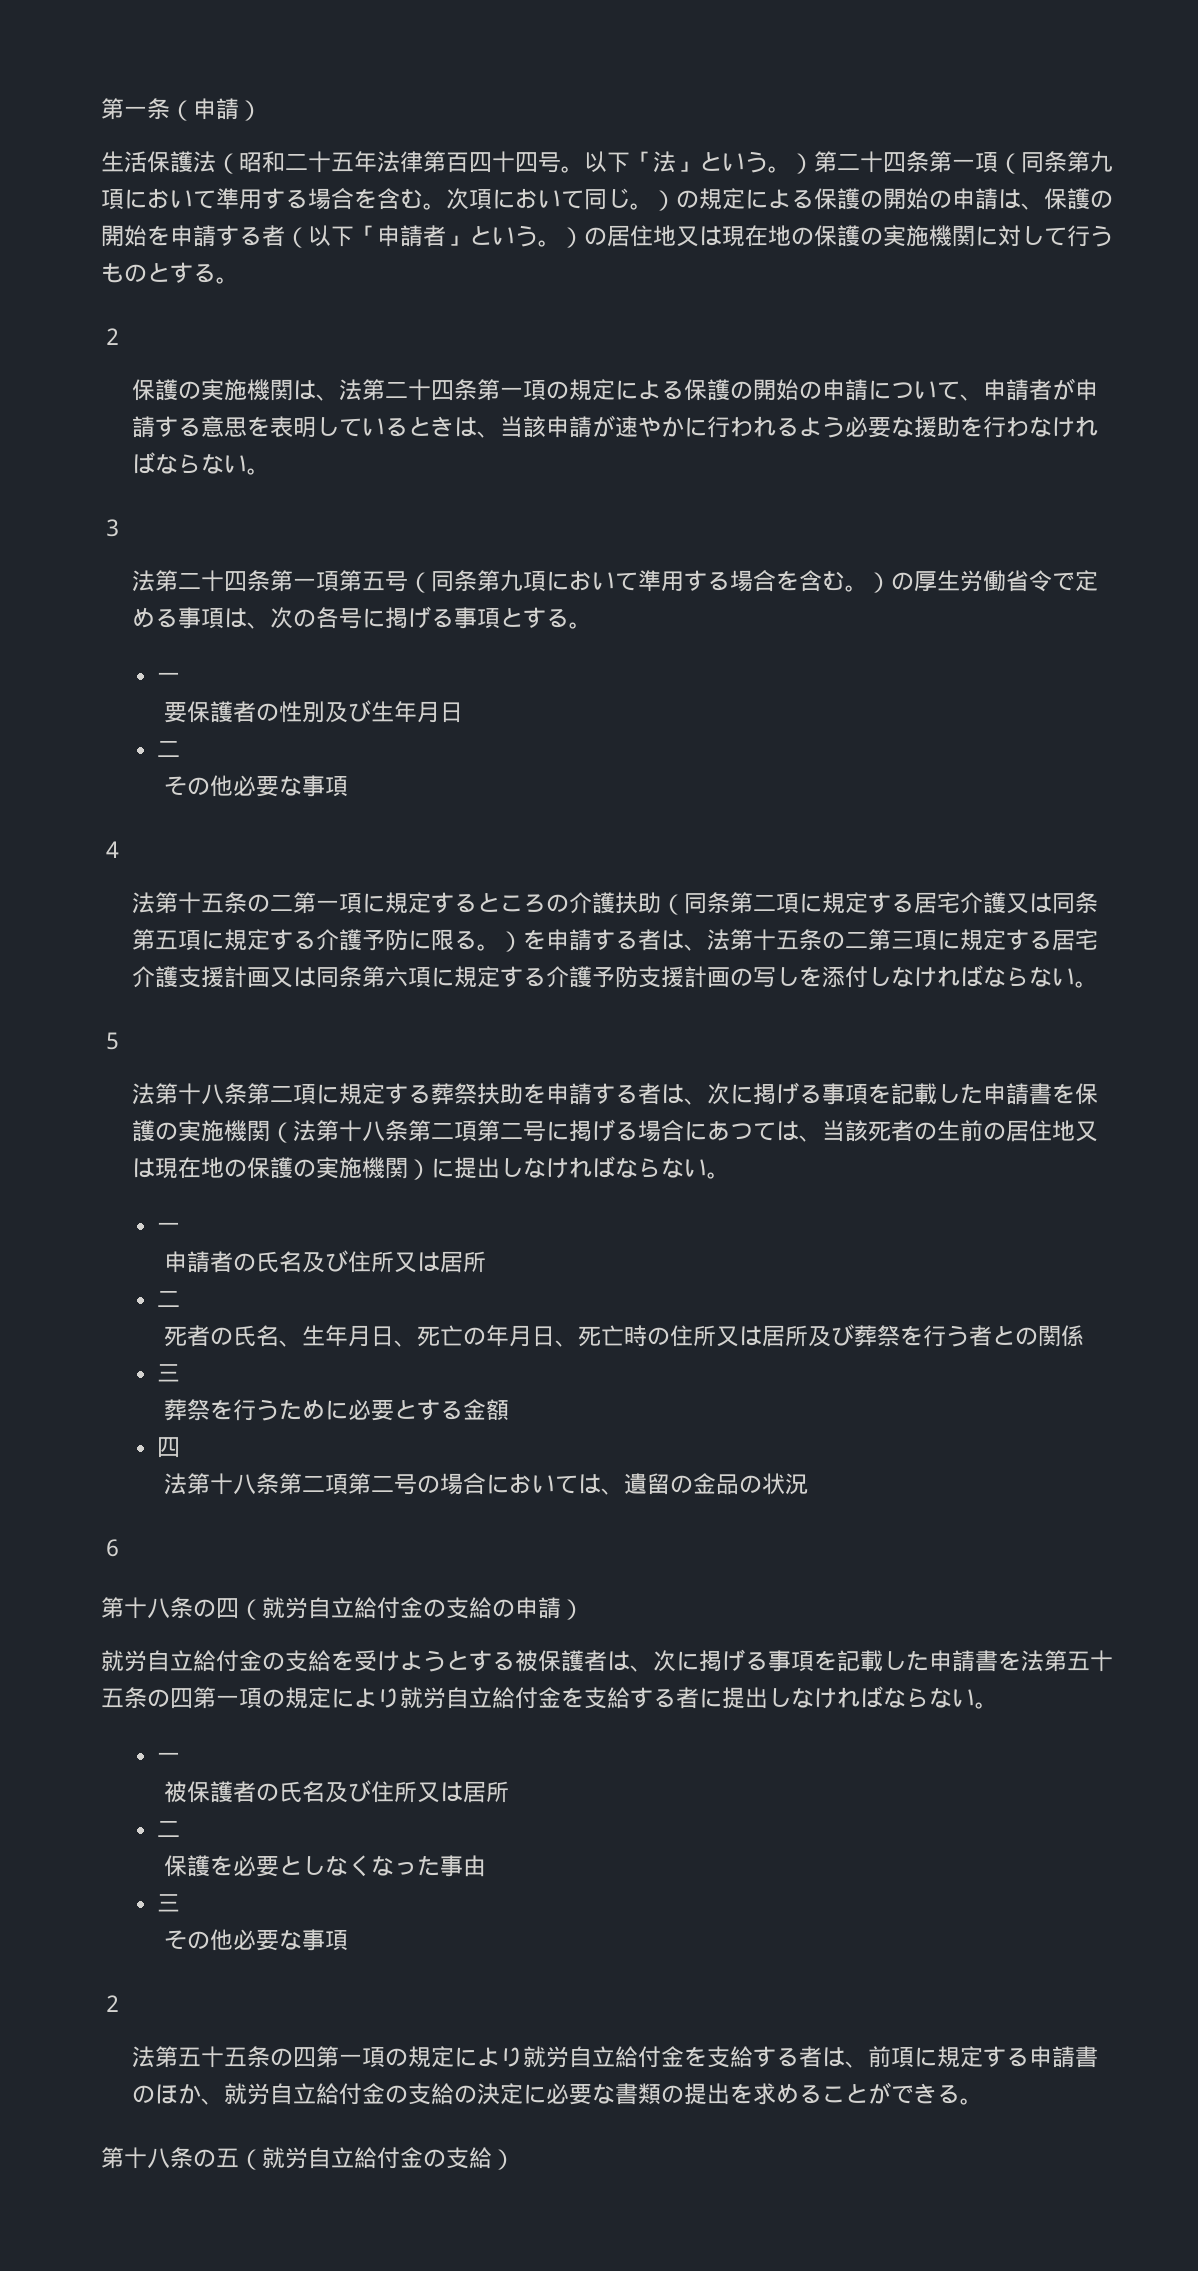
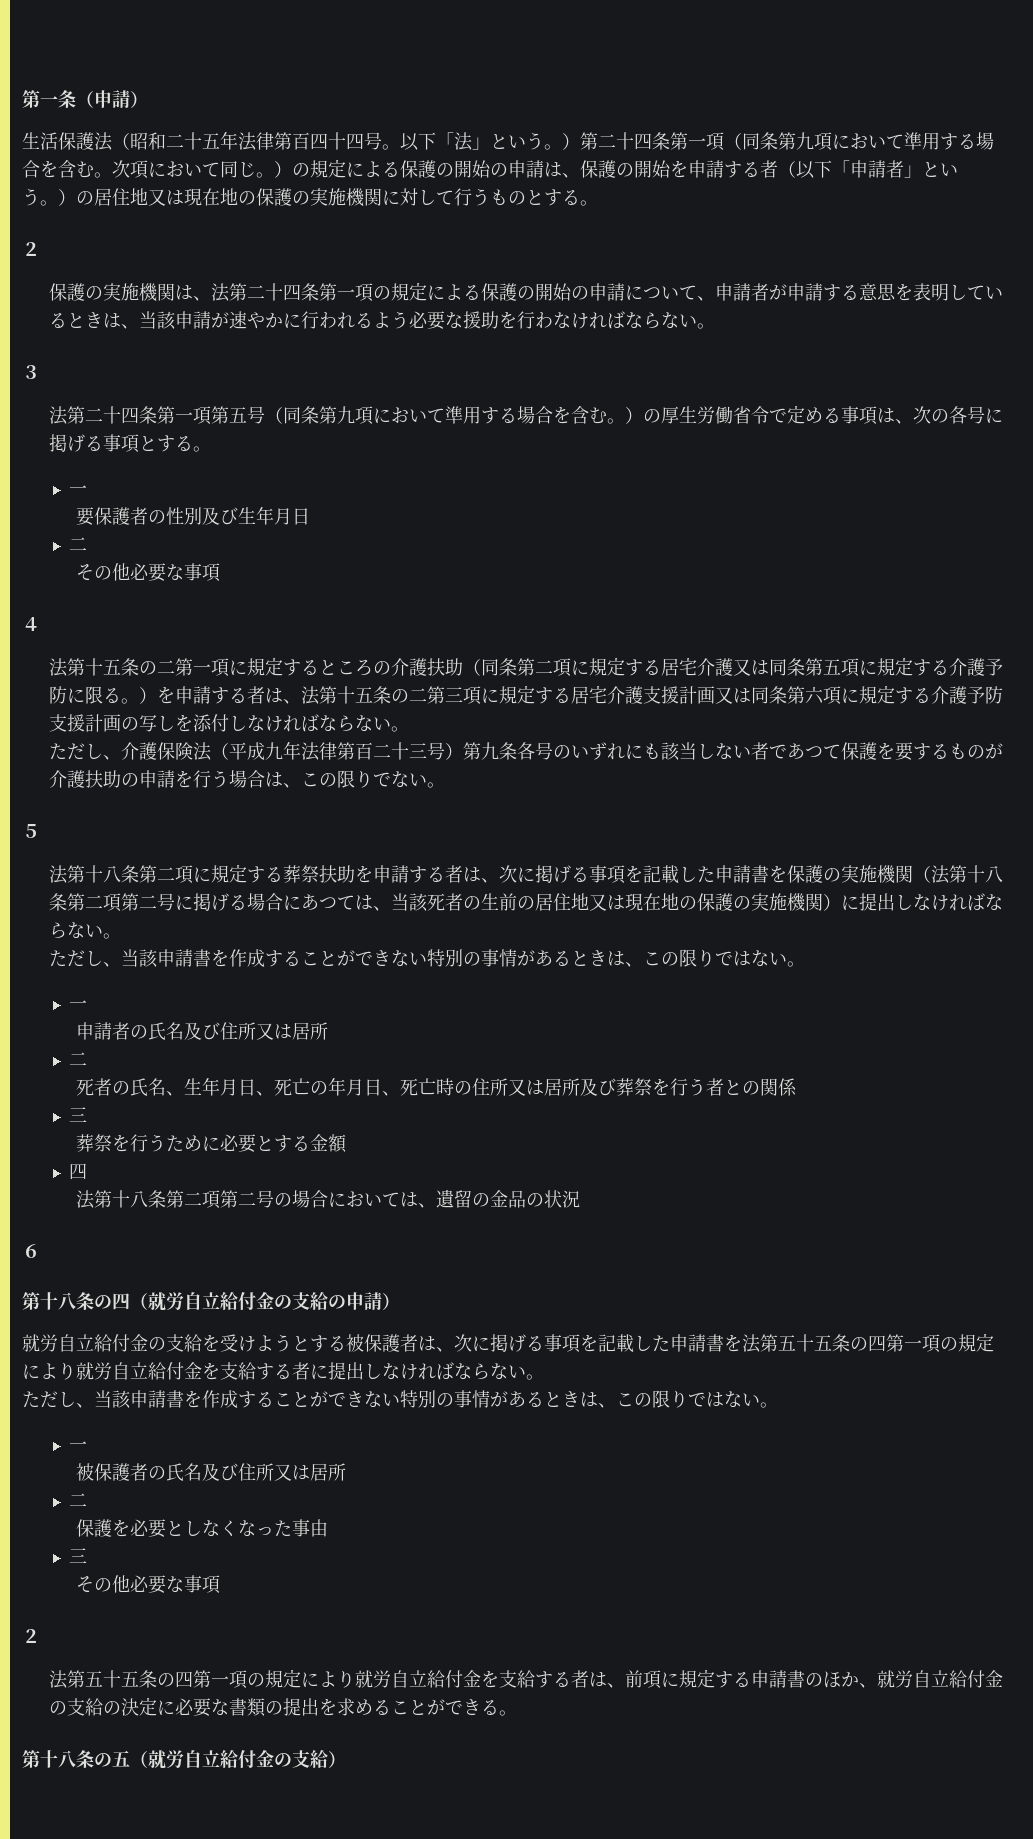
(1099, 984) none -> [49,741,1004,761] [49,770,446,788] // ただし、介護保険法（平成九年法律第百二十三号）第九条各号のいずれにも該当しない者であつて保護を要するものが介護扶助の申請を行う場合は、この限りでない。
(731, 1175) none -> [49,949,806,968] // ただし、当該申請書を作成することができない特別の事情があるときは、この限りではない。
(998, 1705) none -> [22,1390,778,1409] // ただし、当該申請書を作成することができない特別の事情があるときは、この限りではない。

